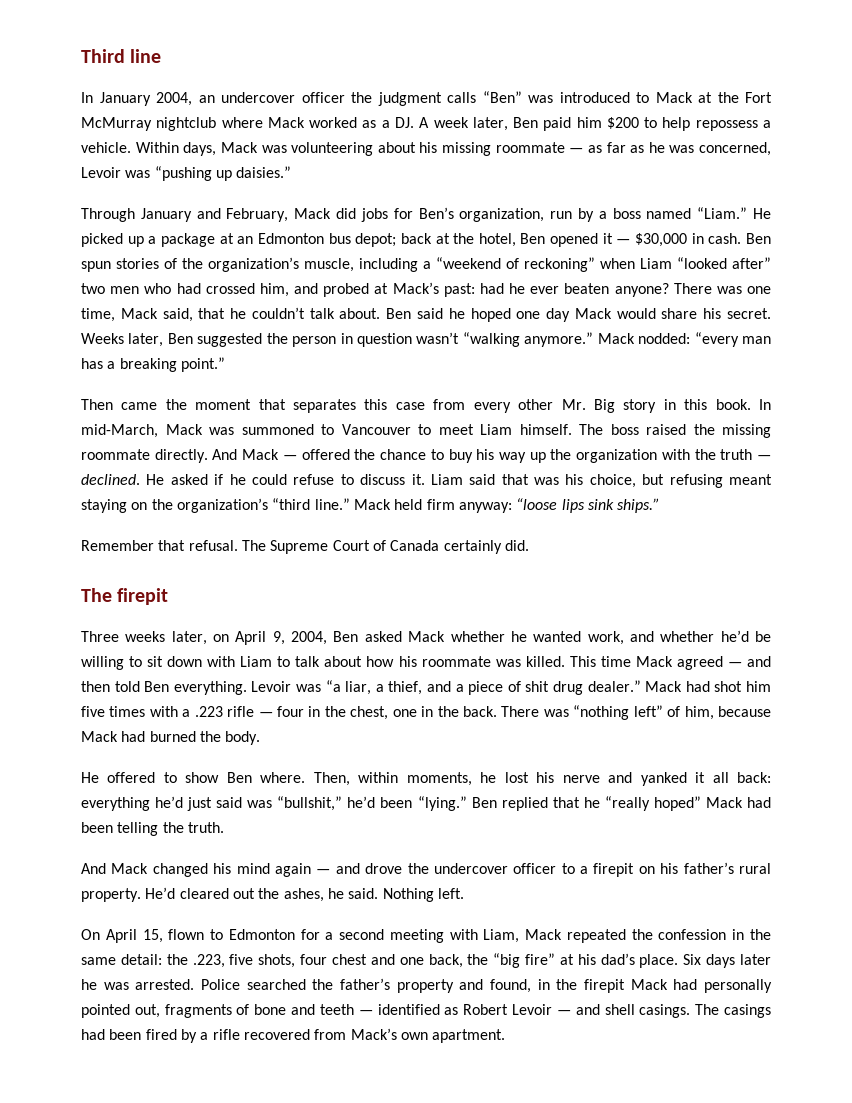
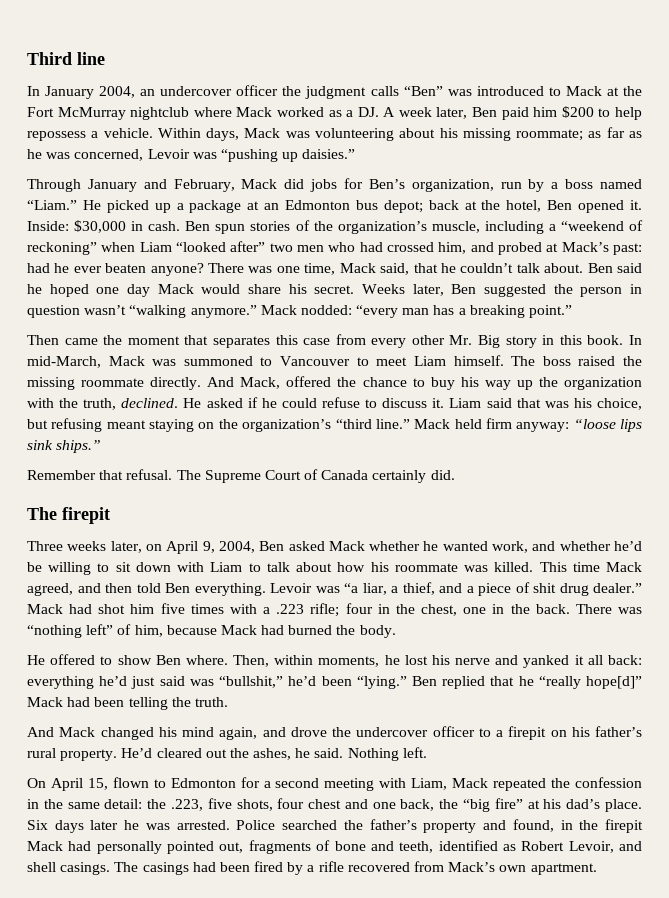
[495,142,584,153] roommate — -> [516,129,584,141] roommate;
[602,233,631,244] it — -> [629,200,642,210] [27,221,69,231] it. Inside:
[242,449,297,460] Mack — -> [240,377,281,389] Mack,
[720,449,771,460] truth — -> [83,398,117,410] truth,
[676,656,742,670] agreed — -> [27,583,73,596] agreed,
[227,706,273,717] rifle — -> [310,603,340,617] rifle;
[653,796,701,811] hoped” -> [586,676,642,689] hope[d]”
[274,863,331,877] again — -> [219,727,258,740] again,
[319,1004,373,1015] teeth — -> [399,841,434,853] teeth,
[512,1004,571,1015] Levoir — -> [568,841,614,853] Levoir,

